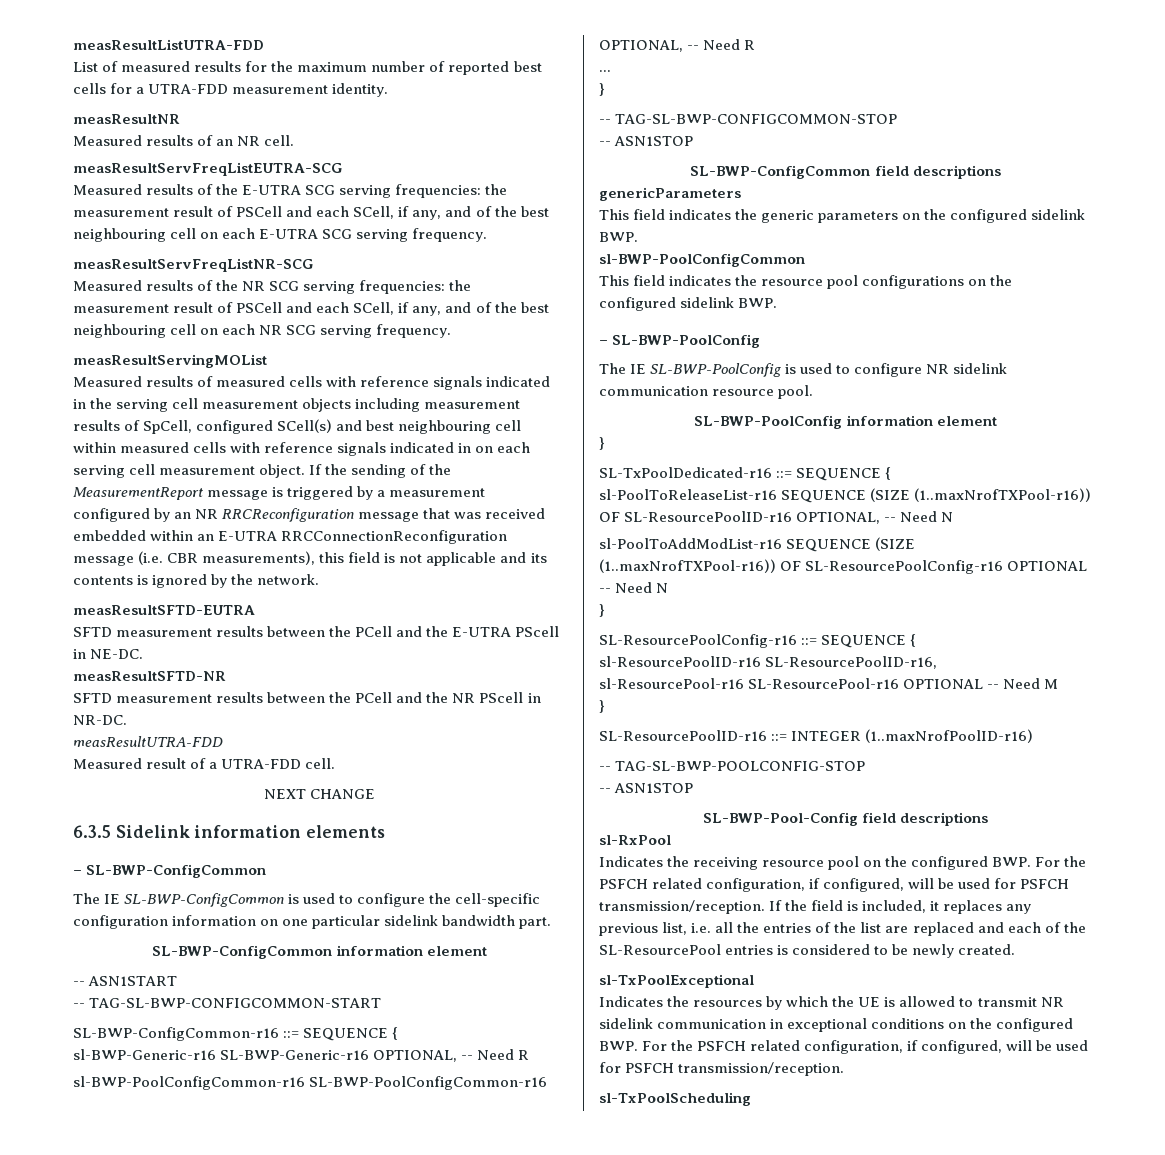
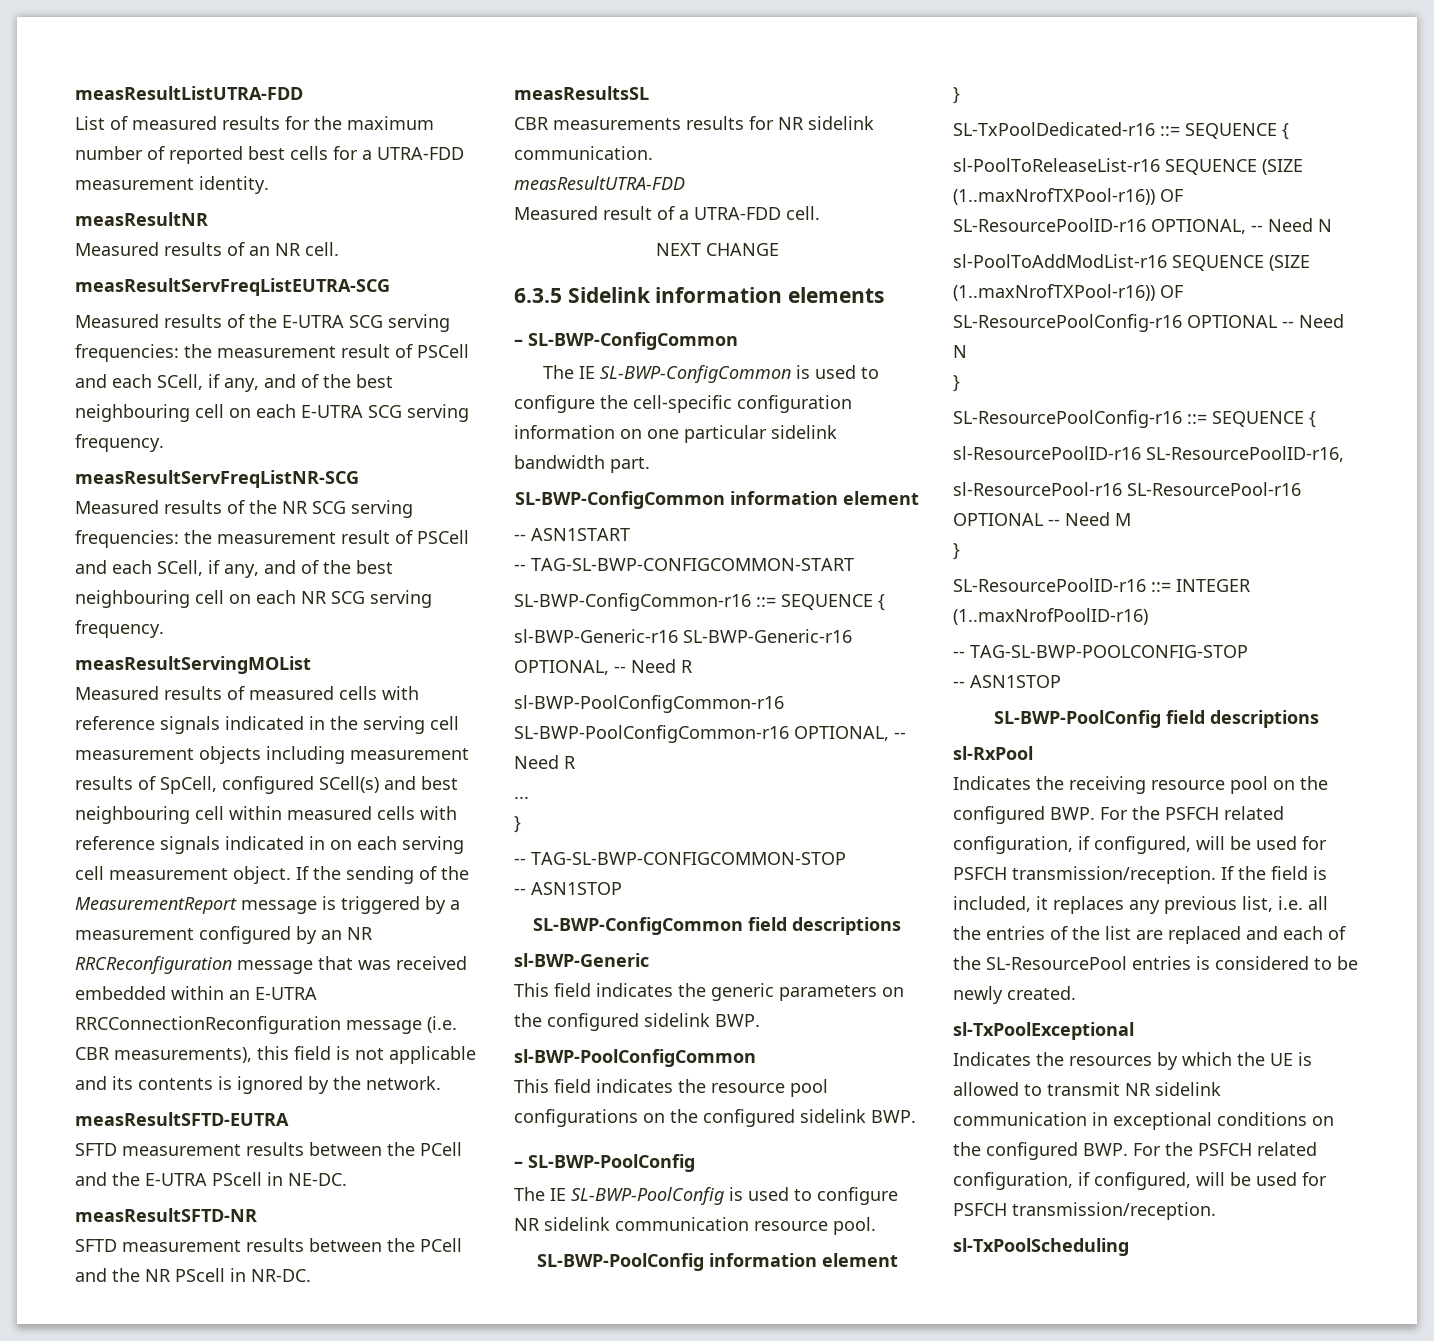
(127, 720) none -> [514,86,649,100] [514,116,874,130] [514,146,653,160] // measResultsSL // CBR measurements results for NR sidelink communication.
[599,187,741,201] genericParameters -> [514,953,649,967] sl-BWP-Generic
[702,812,858,826] SL-BWP-Pool-Config -> [993,710,1161,728] SL-BWP-PoolConfig

